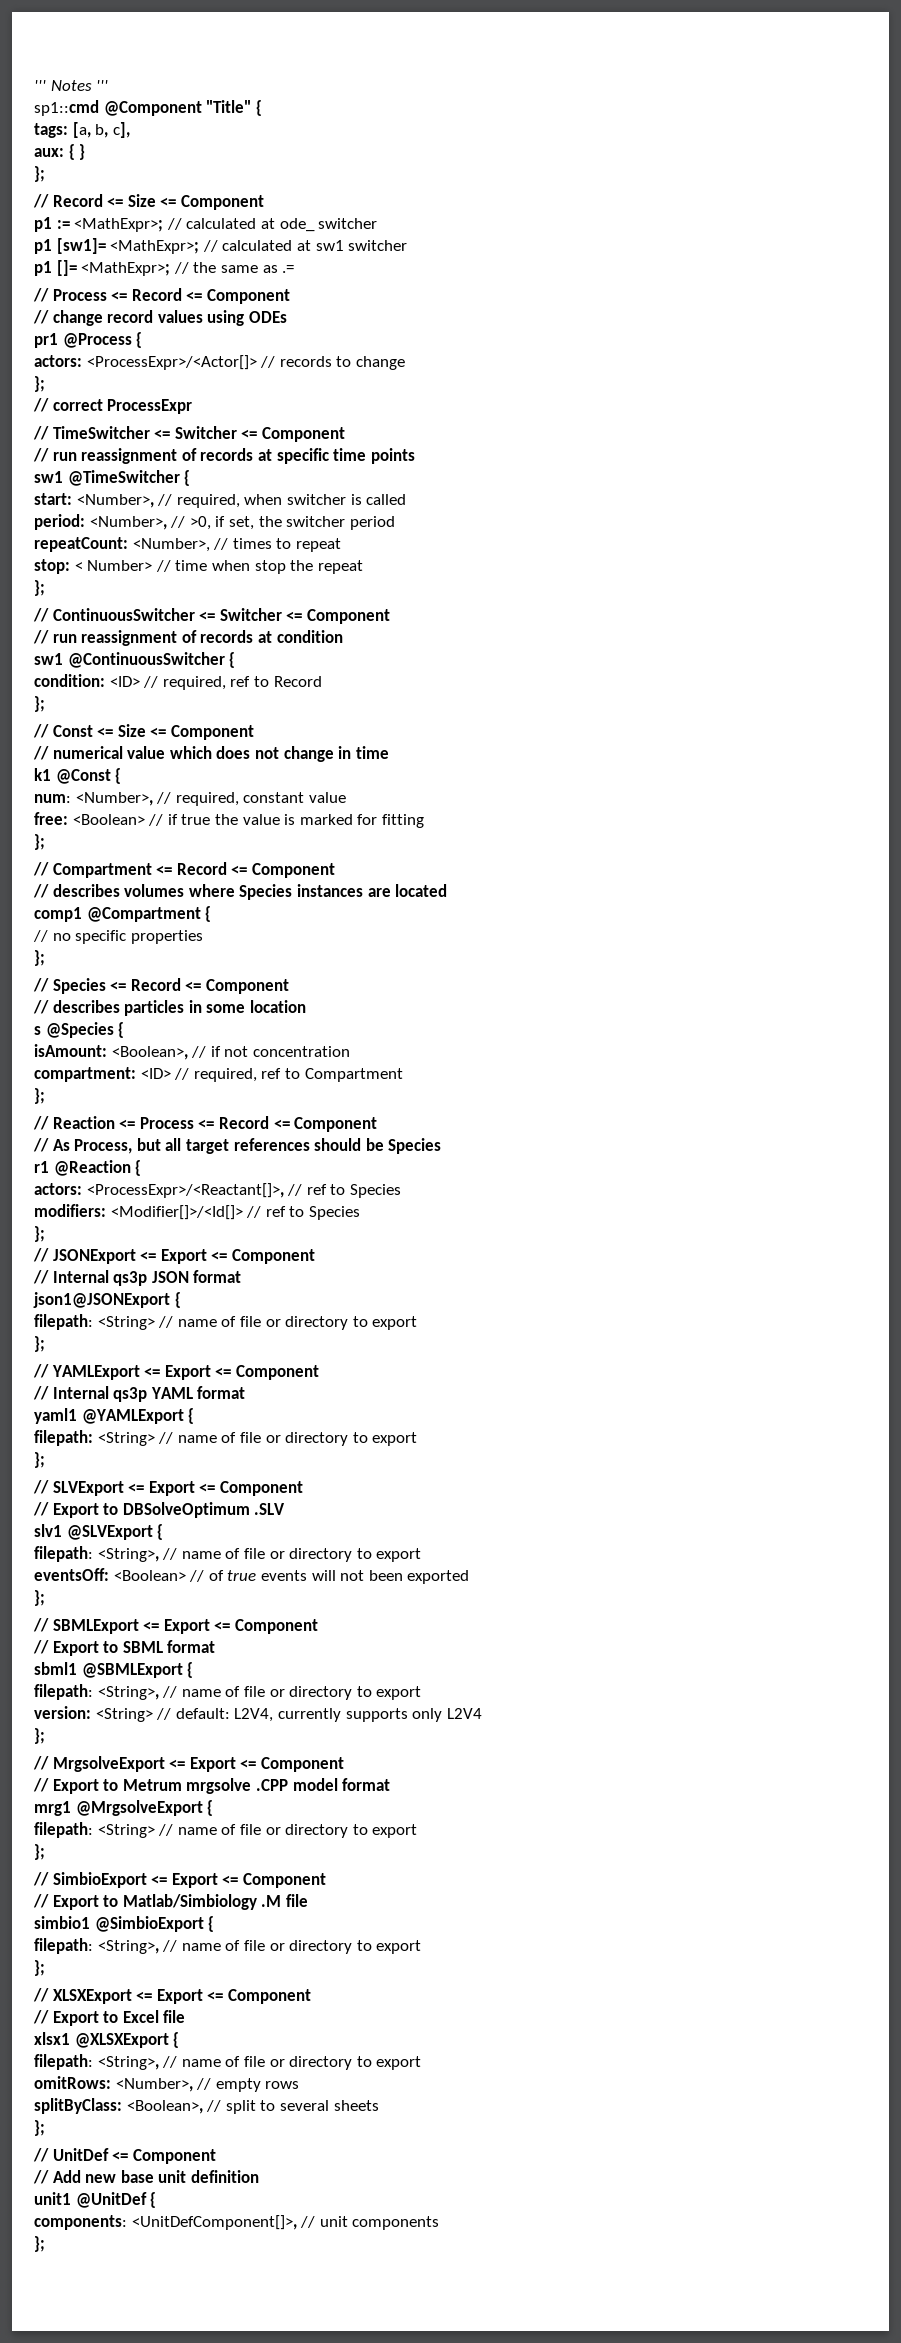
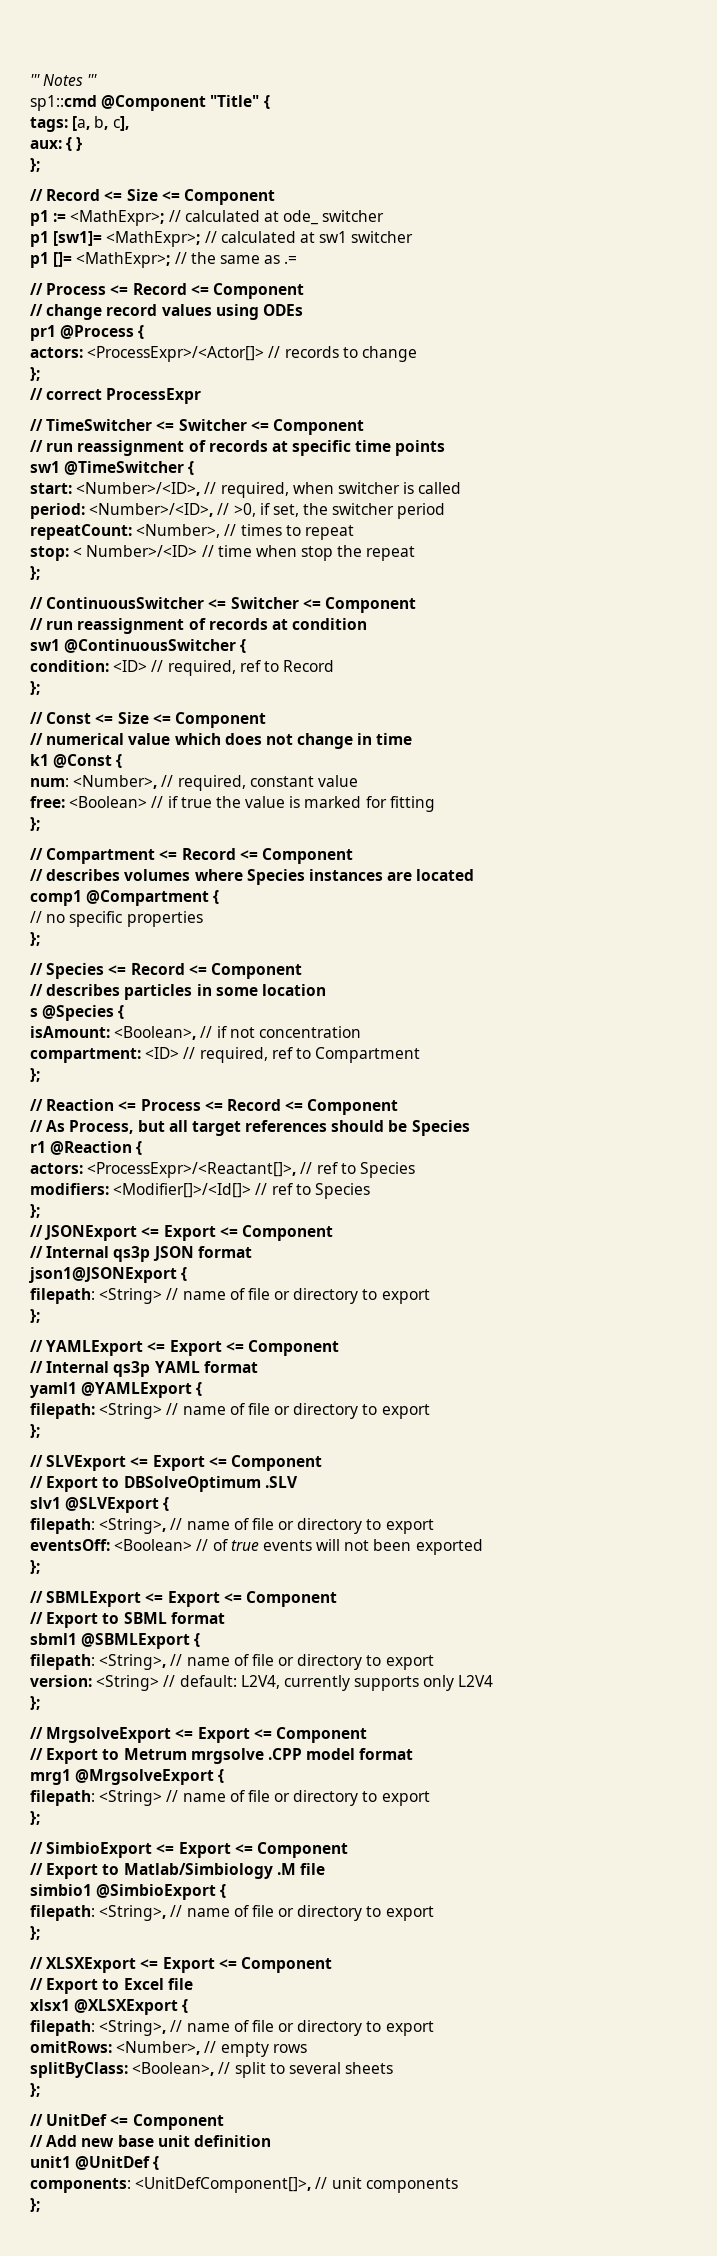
[76,494,154,508] <Number>, -> [76,482,201,496] <Number>/<ID>,
[89,516,167,530] <Number>, -> [89,503,214,517] <Number>/<ID>,
[87,560,153,571] Number> -> [86,545,198,557] Number>/<ID>

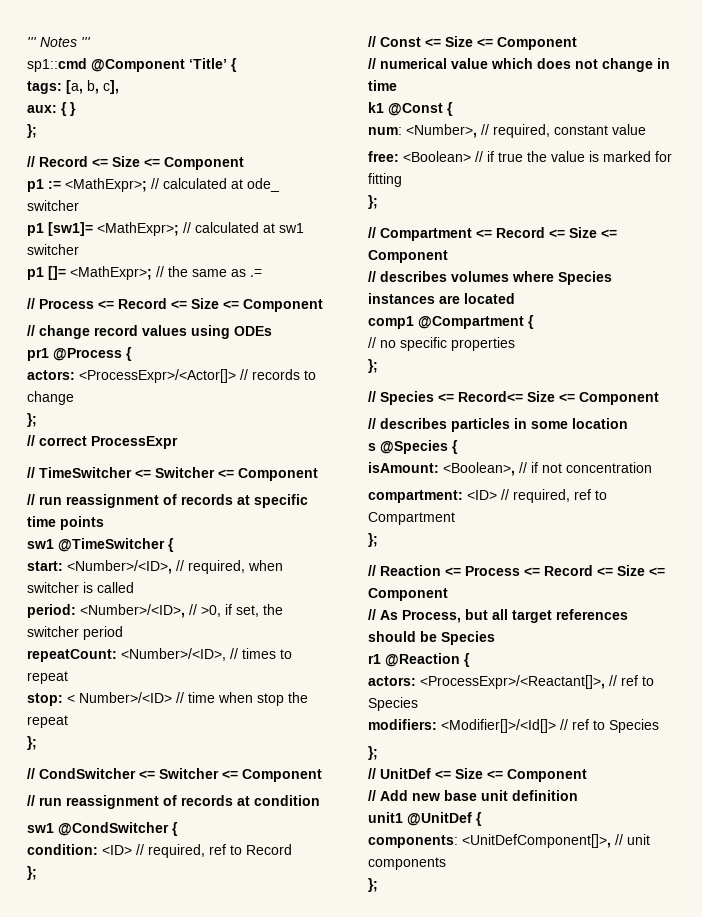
[210,95,260,107] "Title" -> [189,58,227,69] ‘Title’
(209, 290) none -> [191,298,239,309] Size <=
[136,524,221,538] <Number>, -> [121,648,226,661] <Number>/<ID>,
[46,597,205,609] ContinuousSwitcher -> [39,768,136,779] CondSwitcher
[64,639,237,653] @ContinuousSwitcher -> [58,822,169,836] @CondSwitcher
(258, 855) none -> [569,227,617,238] Size <=
[130,963,185,975] Record -> [458,391,555,402] Record<= Size
(304, 1106) none -> [617,565,665,576] Size <=
[44,1225,333,1241] [30,1246,252,1262] [29,1267,188,1283] [30,1288,430,1304] [30,1309,40,1323] [30,1340,339,1356] [30,1361,258,1377] [30,1382,203,1398] [30,1403,430,1419] [30,1424,40,1438] [30,1455,322,1471] [30,1476,298,1492] [30,1497,170,1513] [30,1518,434,1534] [30,1539,483,1555] [30,1560,40,1574] [30,1591,337,1607] [30,1612,225,1628] [30,1633,201,1649] [30,1654,434,1670] [30,1675,494,1691] [30,1696,40,1710] [30,1727,367,1743] [30,1748,414,1764] [30,1769,225,1785] [30,1790,430,1806] [30,1811,40,1825] [30,1842,348,1858] [30,1863,325,1879] [30,1884,227,1900] [30,1905,434,1921] [30,1926,40,1940] [30,1957,332,1973] [30,1978,193,1994] [30,1999,189,2015] [30,2020,434,2036] [30,2041,307,2057] [30,2062,394,2078] [30,2083,40,2097] [30,2114,108,2126] JSONExport <= Export <= Component // // Internal qs3p JSON format // json1@JSONExport { // filepath: <String> // name of file or directory to export // }; // // YAMLExport <= Export <= Component // // Internal qs3p YAML format // yaml1 @YAMLExport { // filepath: <String> // name of file or directory to export // }; // // SLVExport <= Export <= Component // // Export to DBSolveOptimum .SLV // slv1 @SLVExport { // filepath: <String>, // name of file or directory to export // eventsOff: <Boolean> // of true events will not been exported // }; // // SBMLExport <= Export <= Component // // Export to SBML format // sbml1 @SBMLExport { // filepath: <String>, // name of file or directory to export // version: <String> // default: L2V4, currently supports only L2V4 // }; // // MrgsolveExport <= Export <= Component // // Export to Metrum mrgsolve .CPP model format // mrg1 @MrgsolveExport { // filepath: <String> // name of file or directory to export // }; // // SimbioExport <= Export <= Component // // Export to Matlab/Simbiology .M file // simbio1 @SimbioExport { // filepath: <String>, // name of file or directory to export // }; // // XLSXExport <= Export <= Component // // Export to Excel file // xlsx1 @XLSXExport { // filepath: <String>, // name of file or directory to export // omitRows: <Number>, // empty rows // splitByClass: <Boolean>, // split to several sheets // }; // // UnitDef -> [380,768,483,779] UnitDef <= Size

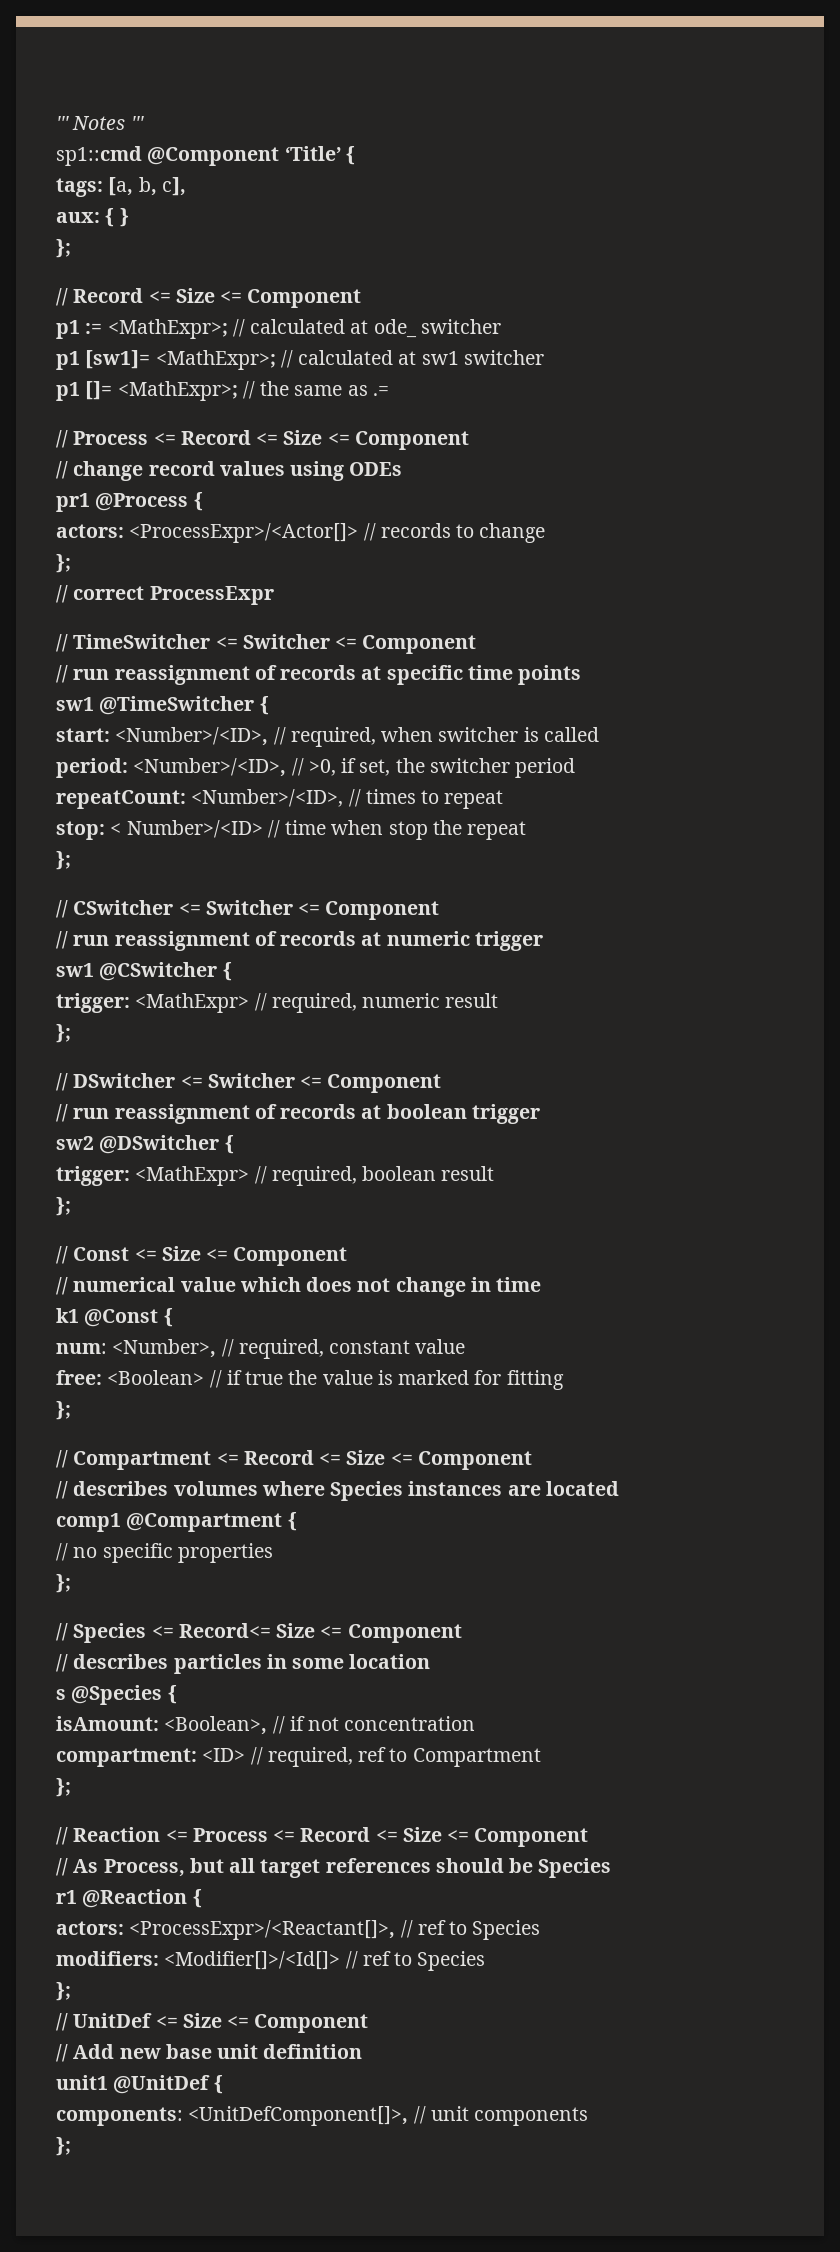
[39,768,136,779] CondSwitcher -> [73,900,174,915] СSwitcher
[254,795,320,806] [27,822,178,836] [27,844,292,858] condition // sw1 @CondSwitcher { // condition: <ID> // required, ref to Record -> [386,931,543,951] [56,962,232,981] [56,993,499,1013] [56,1024,71,1043] [56,1073,442,1093] [56,1104,540,1124] [56,1135,234,1154] [56,1166,495,1186] numeric trigger // sw1 @CSwitcher { // trigger: <MathExpr> // required, numeric result // }; // // DSwitcher <= Switcher <= Component // // run reassignment of records at boolean trigger // sw2 @DSwitcher { // trigger: <MathExpr> // required, boolean result

